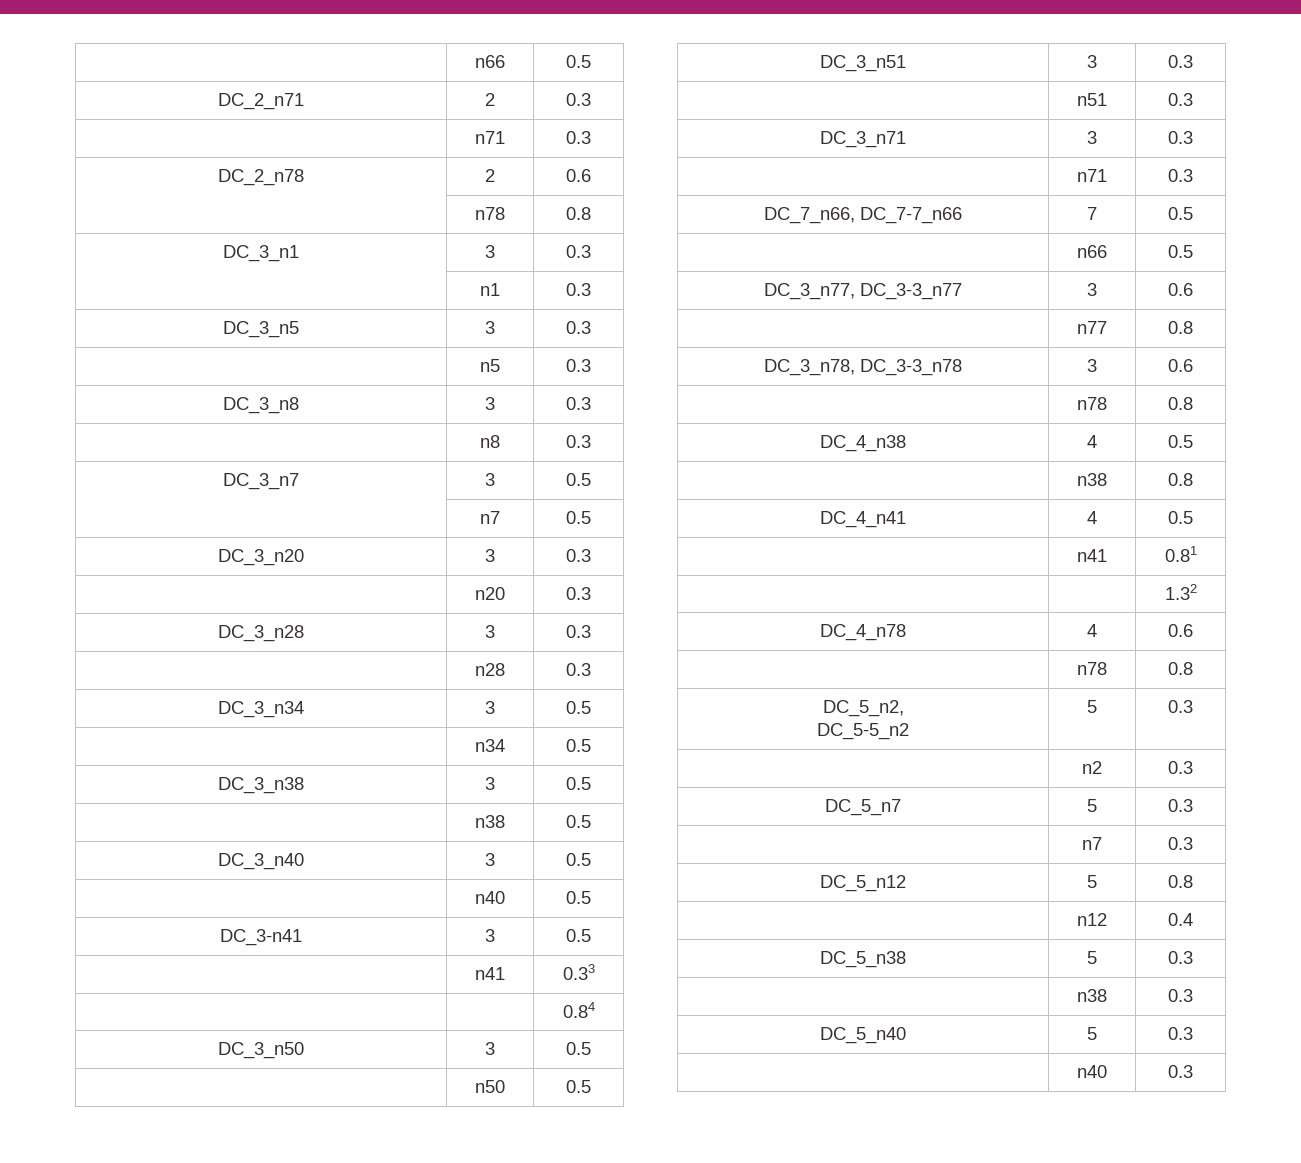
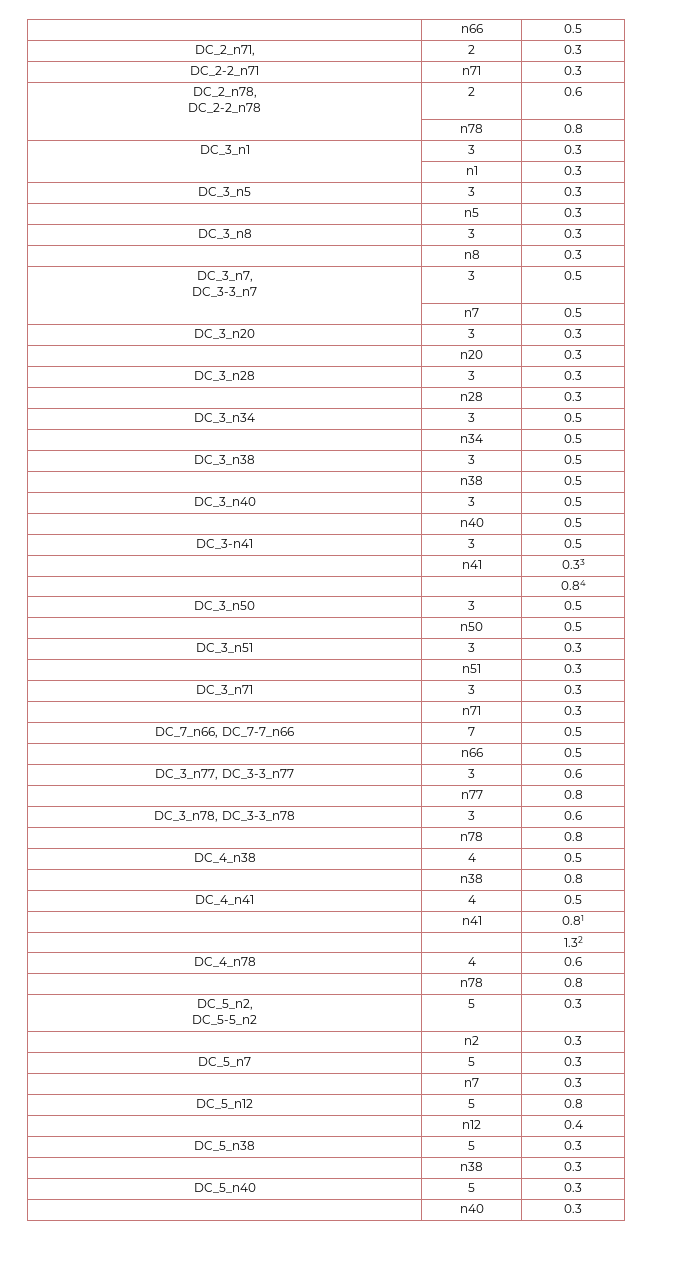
[475,55,505,68] [566,55,591,68] [218,93,304,110] | n66 | 0.5 // DC_2_n71 -> [460,24,483,33] [564,24,582,33] [194,45,255,56] | n66 | 0.5 // DC_2_n71,
[475,131,505,144] [566,131,591,144] [218,169,304,186] | n71 | 0.3 // DC_2_n78 -> [190,66,259,76] [462,66,481,75] [564,66,582,75] [192,87,257,98] [188,103,261,113] DC_2-2_n71 | n71 | 0.3 // DC_2_n78, // DC_2-2_n78
[223,473,299,490] DC_3_n7 -> [196,271,253,282] [192,287,257,297] DC_3_n7, // DC_3-3_n7

